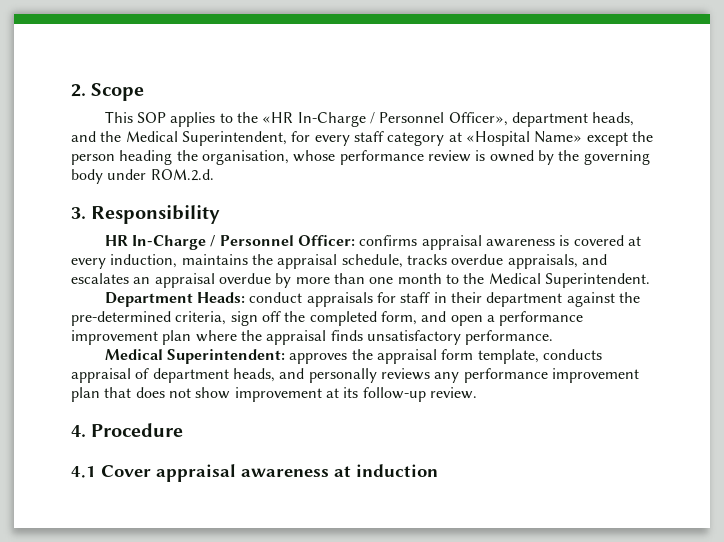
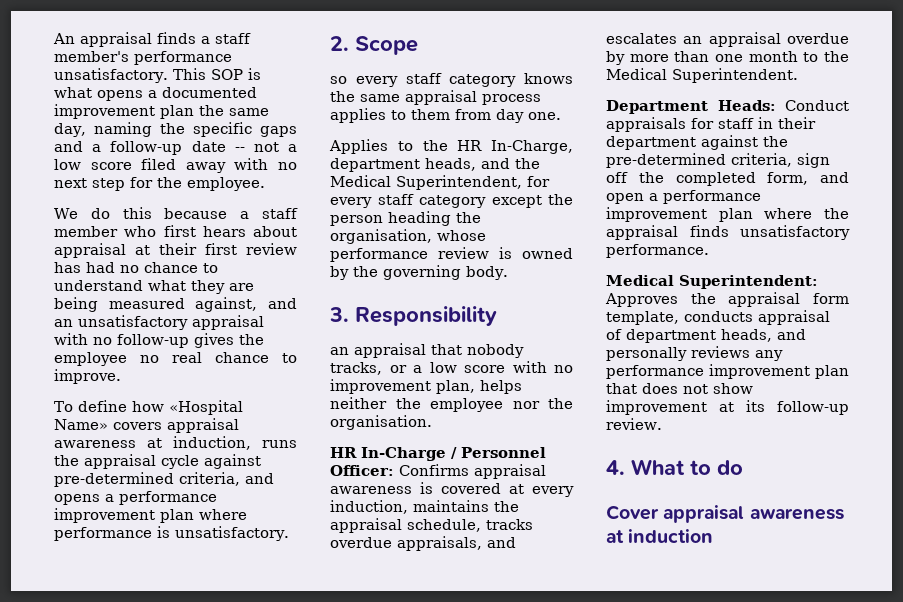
[71,83,145,101] [104,111,508,127] 2. Scope // This SOP applies to the «HR In-Charge / Personnel Officer», -> [53,32,251,47] [54,51,232,65] [54,68,261,83] [54,87,257,101] [54,104,269,119] [54,122,297,137] [54,141,297,155] [54,158,297,173] [54,177,265,191] [54,207,298,219] [54,225,297,237] [54,243,297,258] [54,262,218,273] [54,280,254,294] [54,297,297,312] [54,315,264,330] [54,333,264,348] [54,352,297,366] [54,369,121,384] [54,400,243,415] [54,418,239,433] [54,436,297,450] [54,454,261,469] [54,472,274,487] [54,491,217,505] [54,508,247,523] [54,526,289,541] [330,36,418,55] [330,73,573,87] [330,90,541,105] [330,108,561,123] [329,139,573,154] An appraisal finds a staff member's performance unsatisfactory. This SOP is what opens a documented improvement plan the same day, naming the specific gaps and a follow-up date -- not a low score filed away with no next step for the employee. // We do this because a staff member who first hears about appraisal at their first review has had no chance to understand what they are being measured against, and an unsatisfactory appraisal with no follow-up gives the employee no real chance to improve. // To define how «Hospital Name» covers appraisal awareness at induction, runs the appraisal cycle against pre-determined criteria, and opens a performance improvement plan where performance is unsatisfactory. // 2. Scope // so every staff category knows the same appraisal process applies to them from day one. // Applies to the HR In-Charge,
[448,131,583,146] at «Hospital Name» -> (486, 201) none
[71,169,214,184] body under ROM.2.d. -> [466,266,508,280] body.
(221, 214) none -> [330,343,524,358] [330,361,573,375] [330,379,522,394] [330,397,573,412] [330,415,432,430] // an appraisal that nobody tracks, or a low score with no improvement plan, helps neither the employee nor the organisation.
[359,235,418,246] confirms -> [399,464,469,476] Confirms
[249,292,303,303] conduct -> [785,100,849,111] Conduct
[289,353,348,364] approves -> [605,293,678,307] Approves
[91,423,184,437] [71,466,96,478] Procedure // 4.1 -> [631,459,743,475] What to do //

